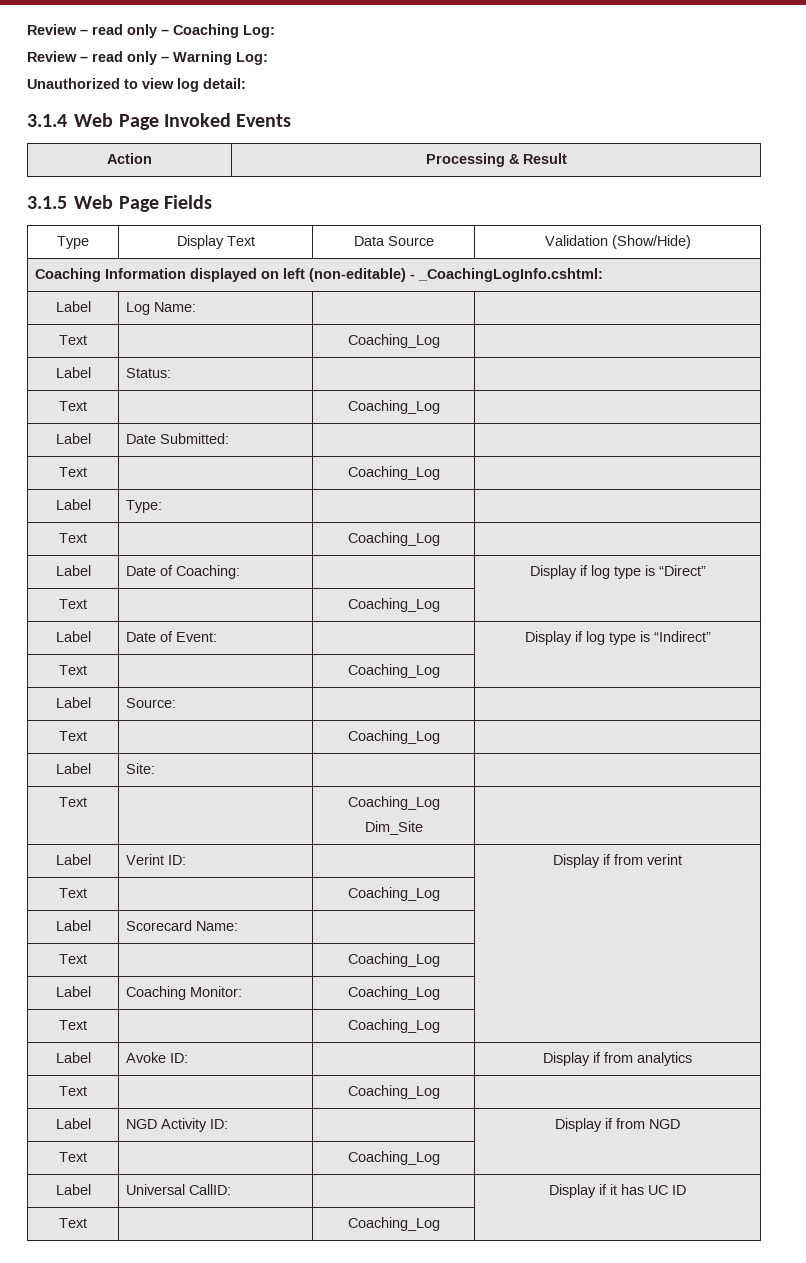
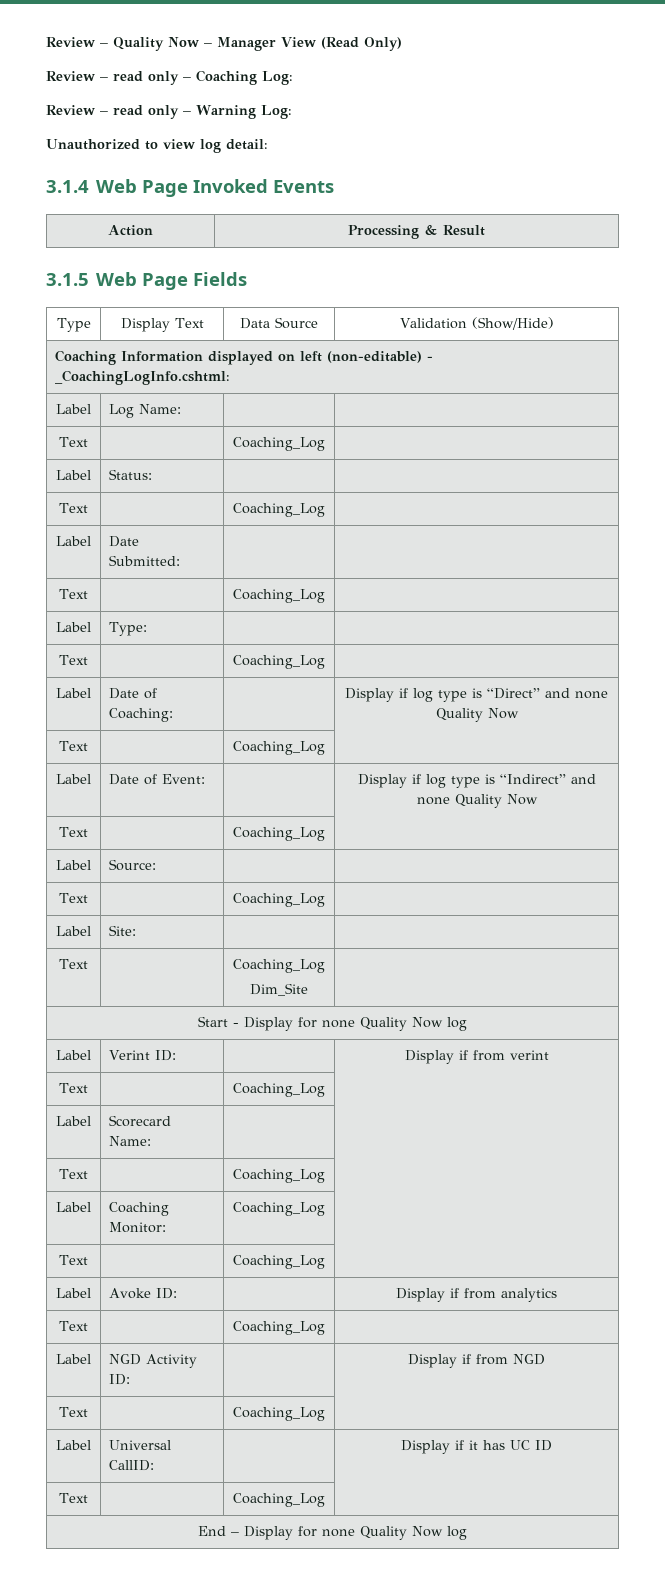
[27,24,88,35] Review – -> [46,37,402,51] [46,71,108,81] Review – Quality Now – Manager View (Read Only) // Review –
(706, 570) none -> [545,688,608,699] [435,708,519,722] and none Quality Now
(711, 636) none -> [570,774,596,784] [416,794,538,808] and none Quality Now
(423, 828) none -> [198,1016,467,1031] // Start - Display for none Quality Now log
(440, 1224) none -> [198,1526,467,1540] // End – Display for none Quality Now log

